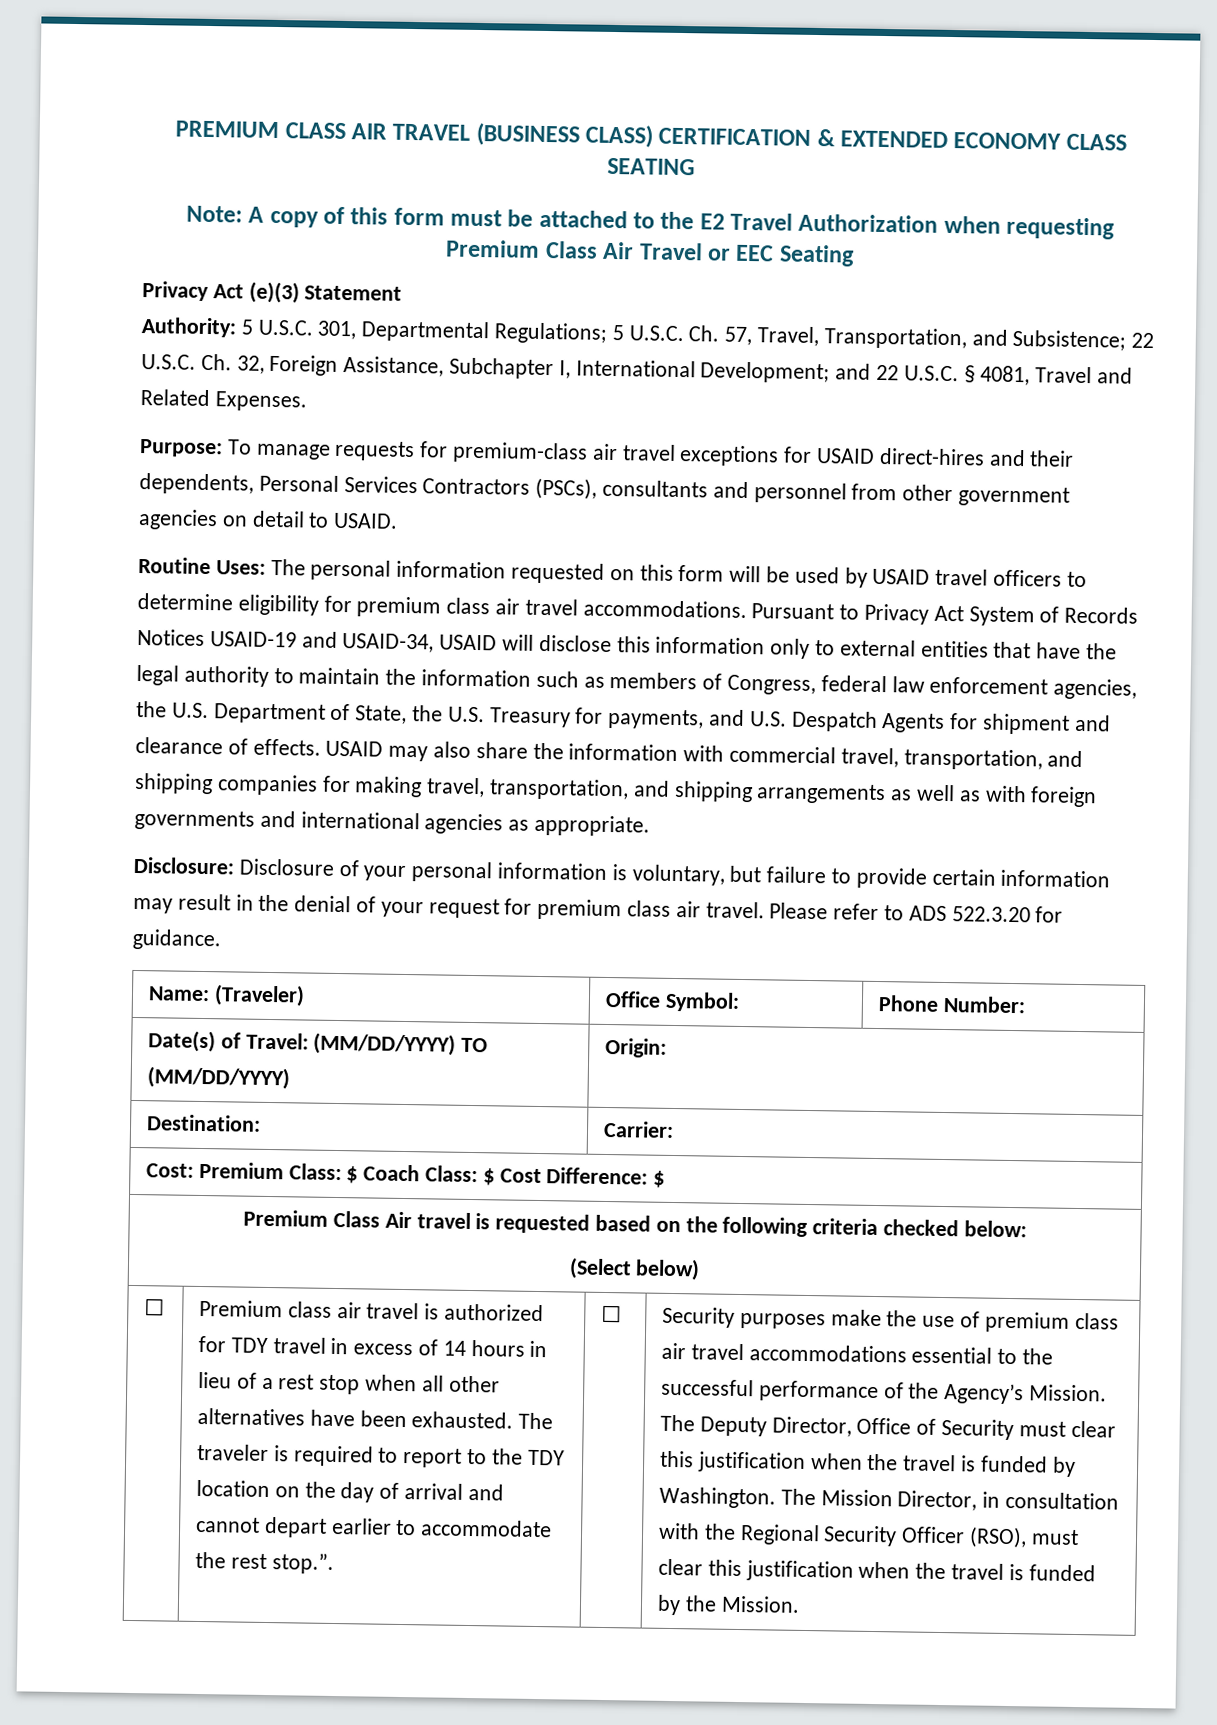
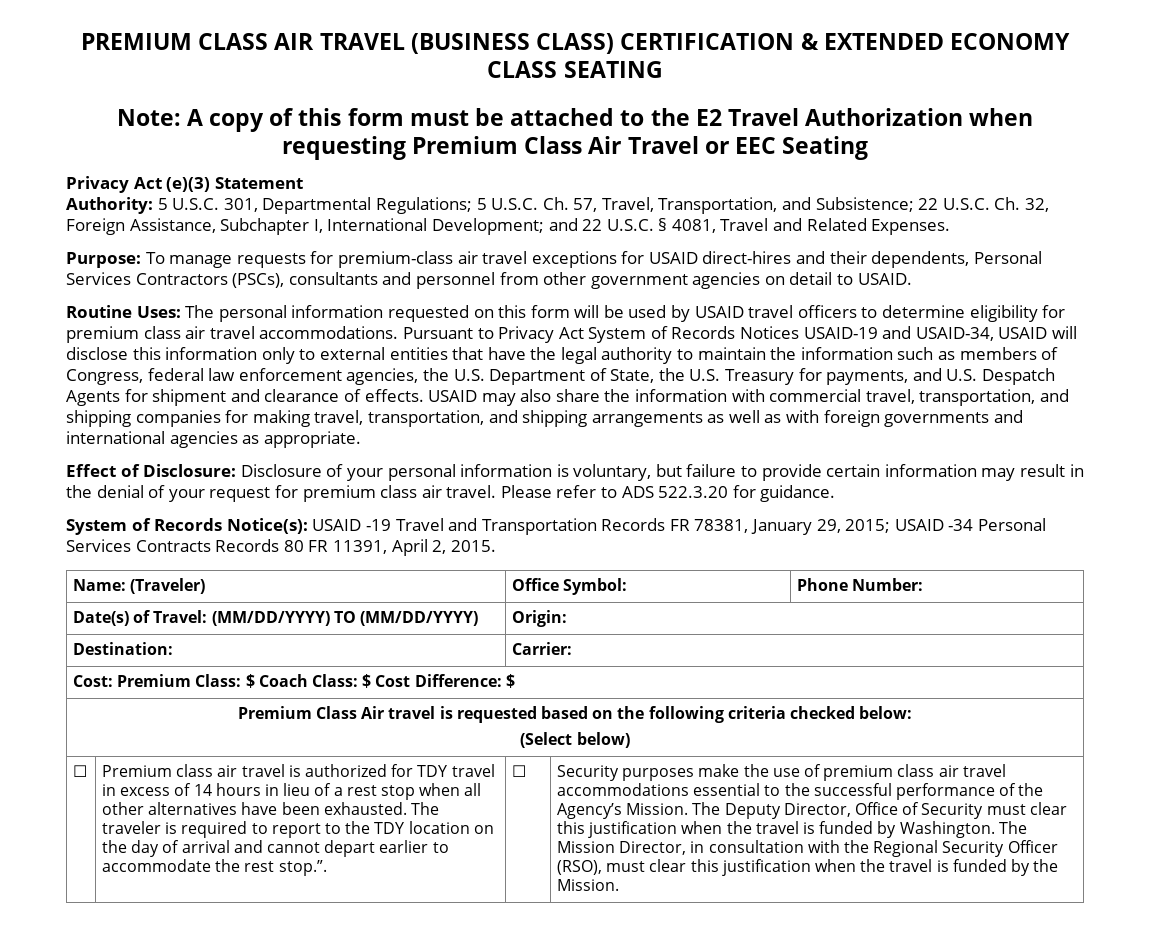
(651, 825) none -> [66,464,140,477] Effect of
(221, 939) none -> [66,518,1046,535] [66,539,496,556] // System of Records Notice(s): USAID -19 Travel and Transportation Records FR 78381, January 29, 2015; USAID -34 Personal Services Contracts Records 80 FR 11391, April 2, 2015.

